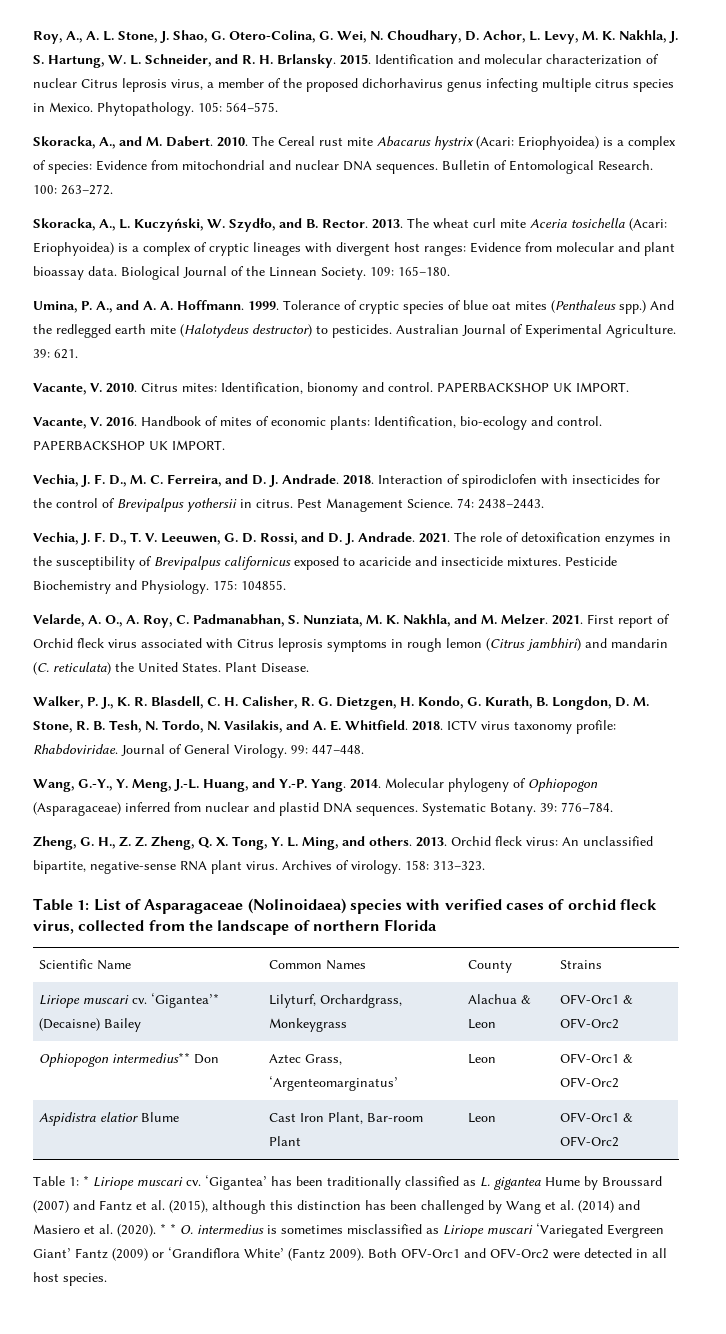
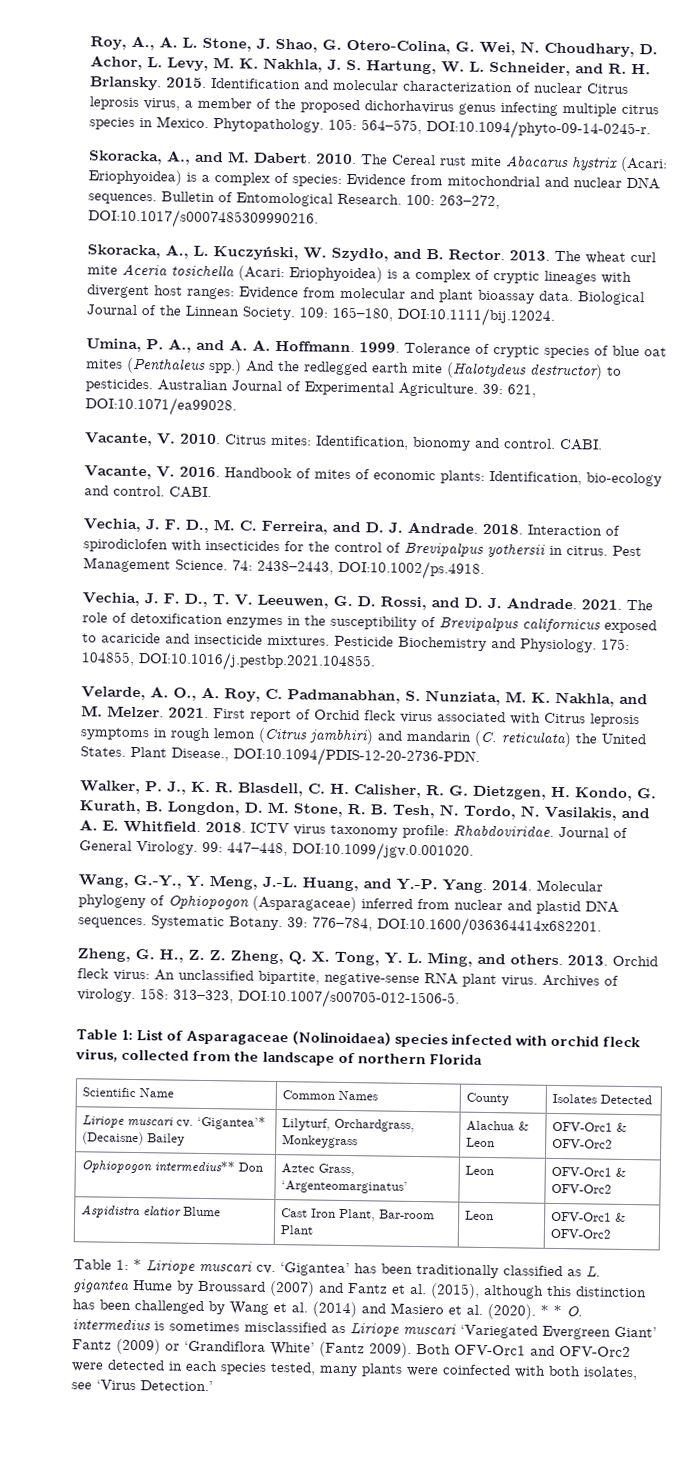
[226,102,278,112] 564–575. -> [361,119,651,141] 564–575, DOI:10.1094/phyto-09-14-0245-r.
[61,184,113,195] 263–272. -> [439,194,500,210] [88,208,319,230] 263–272, DOI:10.1017/s0007485309990216.
[398,266,450,276] 165–180. -> [332,306,555,327] 165–180, DOI:10.1111/bij.12024.
[54,349,78,359] 621. -> [507,384,536,398] [85,396,237,417] 621, DOI:10.1071/ea99028.
[437,382,629,393] PAPERBACKSHOP UK IMPORT. -> [559,438,603,451] CABI.
[33,440,225,451] PAPERBACKSHOP UK IMPORT. -> [169,486,212,499] CABI.
[478,499,544,509] 2438–2443. -> [257,559,485,580] 2438–2443, DOI:10.1002/ps.4918.
[241,580,286,590] 104855. -> [81,651,376,673] 104855, DOI:10.1016/j.pestbp.2021.104855.
[261,663,309,673] Disease. -> [171,746,480,768] Disease., DOI:10.1094/PDIS-12-20-2736-PDN.
[312,744,364,754] 447–448. -> [227,841,474,862] 447–448, DOI:10.1099/jgv.0.001020.
[561,802,613,812] 776–784. -> [312,916,602,938] 776–784, DOI:10.1600/036364414x682201.
[433,861,485,871] 313–323. -> [173,988,460,1010] 313–323, DOI:10.1007/s00705-012-1506-5.
[406,899,565,910] with verified cases of -> [451,1033,548,1046] infected with
[559,960,602,969] Strains -> [551,1093,652,1105] Isolates Detected
[652,1248,667,1258] [33,1272,107,1286] all host species. -> [185,1360,638,1381] [71,1379,213,1392] each species tested, many plants were coinfected with both isolates, see ‘Virus Detection.’

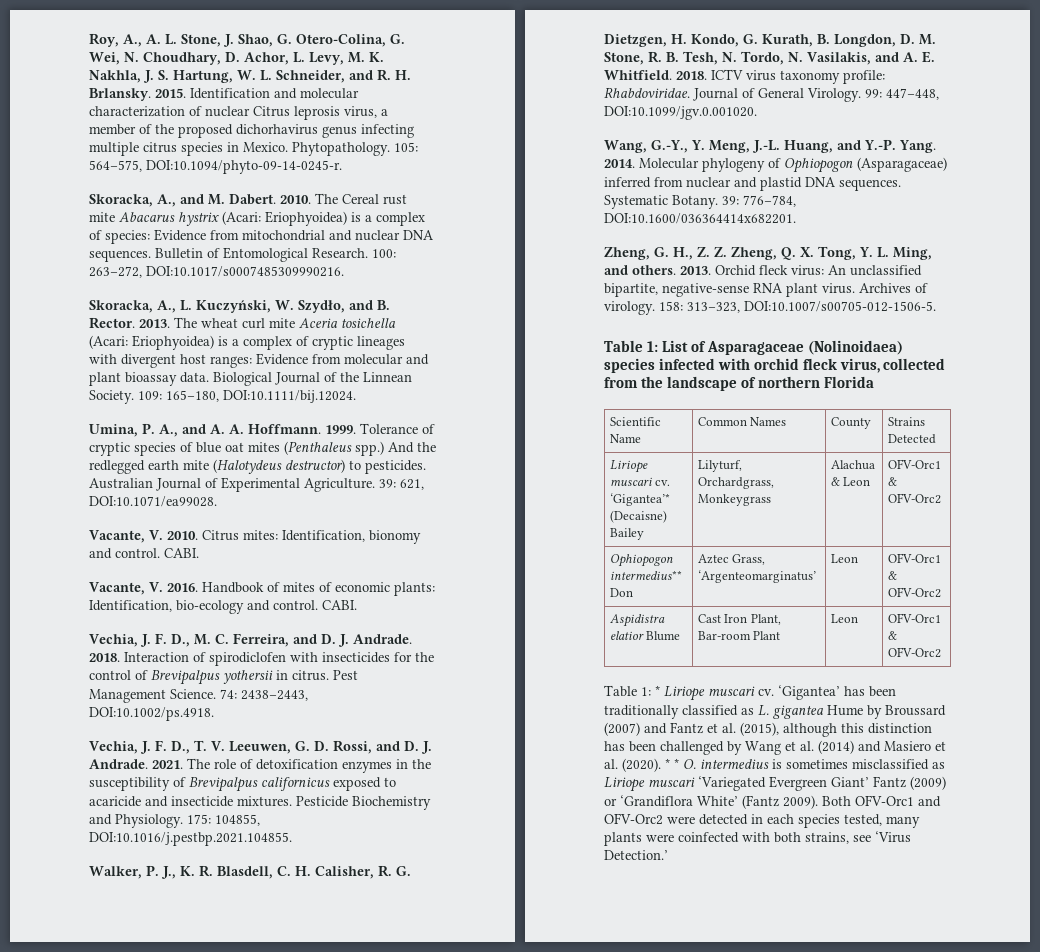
[81,686,648,707] [81,705,640,728] [80,727,646,748] [80,746,480,768] // Velarde, A. O., A. Roy, C. Padmanabhan, S. Nunziata, M. K. Nakhla, and M. Melzer. 2021. First report of Orchid fleck virus associated with Citrus leprosis symptoms in rough lemon (Citrus jambhiri) and mandarin (C. reticulata) the United States. Plant Disease., DOI:10.1094/PDIS-12-20-2736-PDN. -> (292, 839) none
[551,1093,597,1104] Isolates -> [887,417,925,426] Strains
[583,1366,638,1381] isolates, -> [805,832,849,844] strains,

